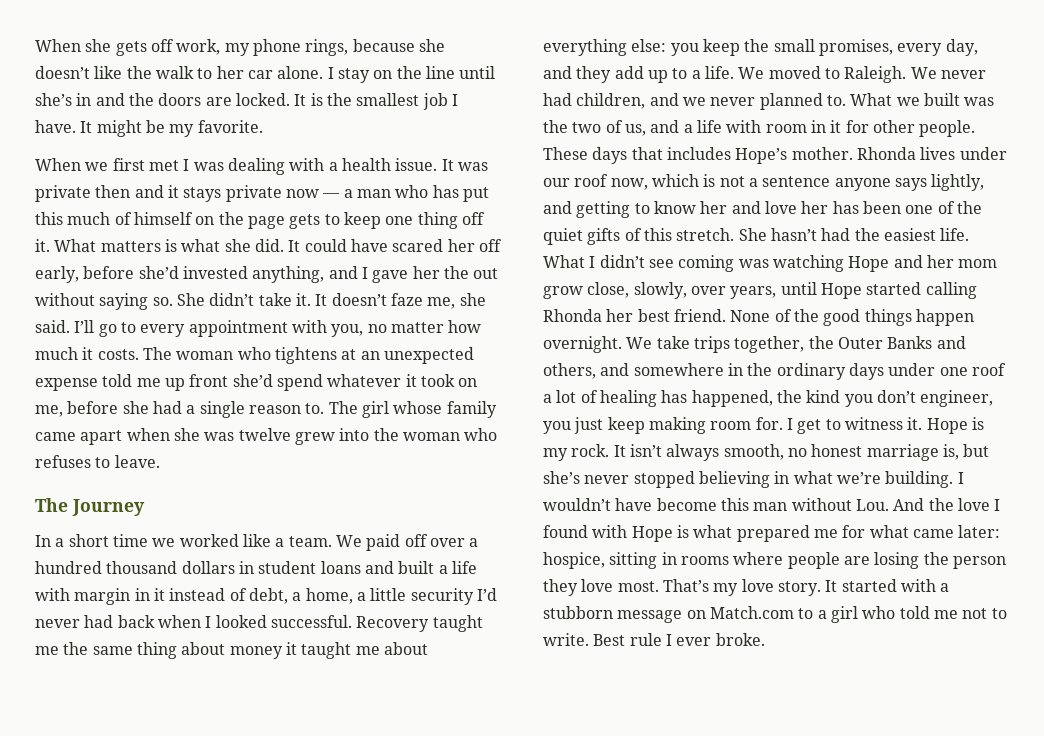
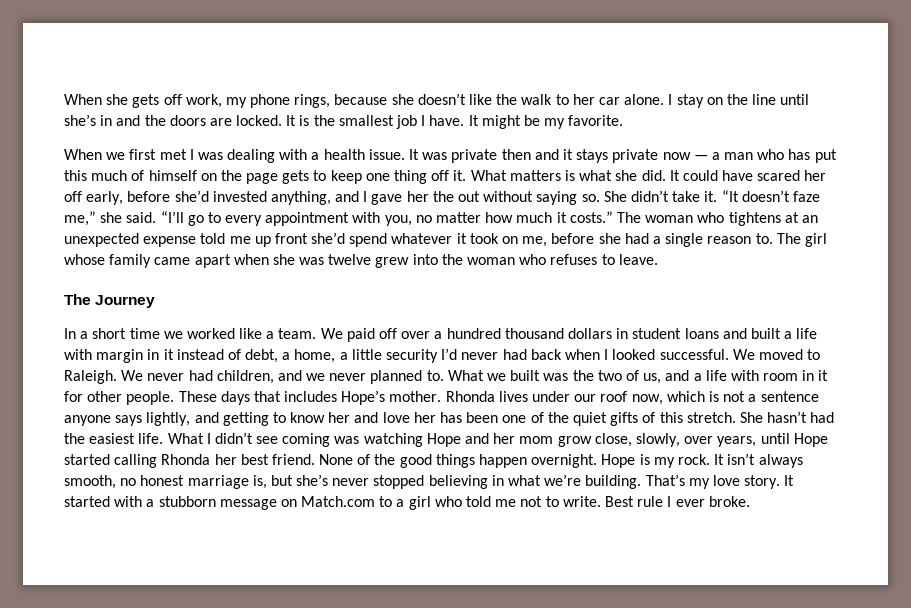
[315,294,328,306] It -> [721,190,739,202] “It
[427,297,456,309] me, -> [64,211,96,226] me,”
[74,320,95,333] I’ll -> [160,211,184,223] “I’ll
[97,349,139,360] costs. -> [569,211,613,223] costs.”
[356,615,483,632] [35,642,428,659] [543,39,978,56] [543,66,734,83] Recovery taught me the same thing about money it taught me about everything else: you keep the small promises, every day, and they add up to a life. -> (729, 354) none
[626,336,966,353] [543,363,1006,380] [543,390,994,407] [543,417,923,434] We take trips together, the Outer Banks and others, and somewhere in the ordinary days under one roof a lot of healing has happened, the kind you don’t engineer, you just keep making room for. I get to witness it. -> (598, 461) none
[957,472,964,484] [543,498,1001,511] [543,525,1001,542] [543,552,1006,569] [543,579,659,596] I wouldn’t have become this man without Lou. And the love I found with Hope is what prepared me for what came later: hospice, sitting in rooms where people are losing the person they love most. -> (642, 482) none

